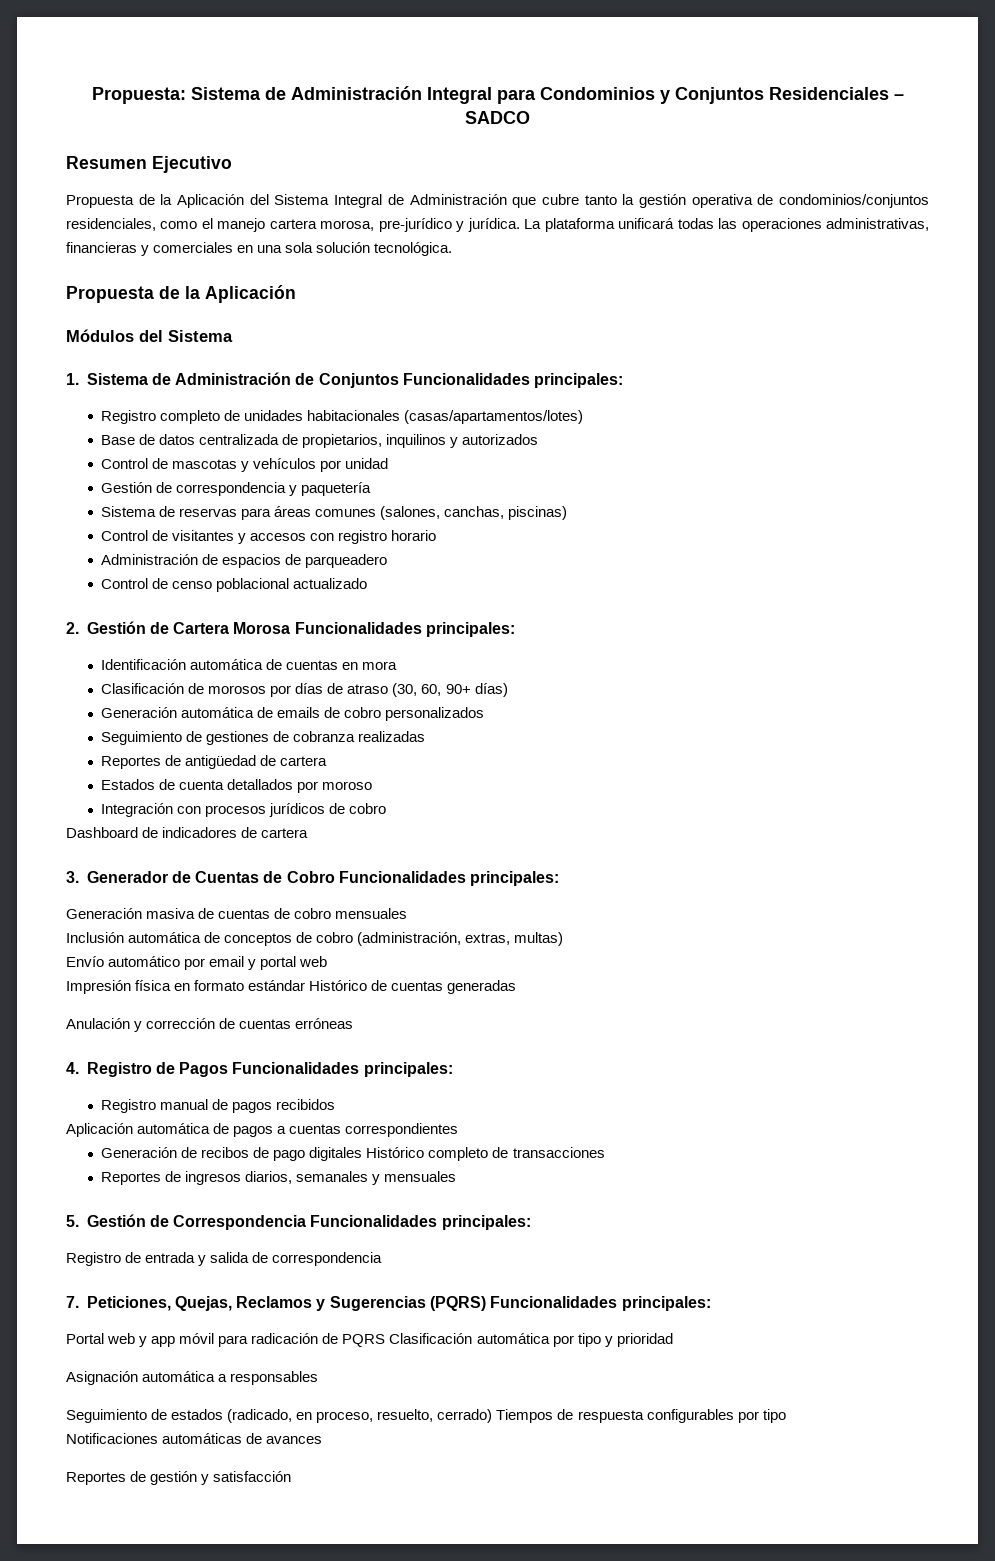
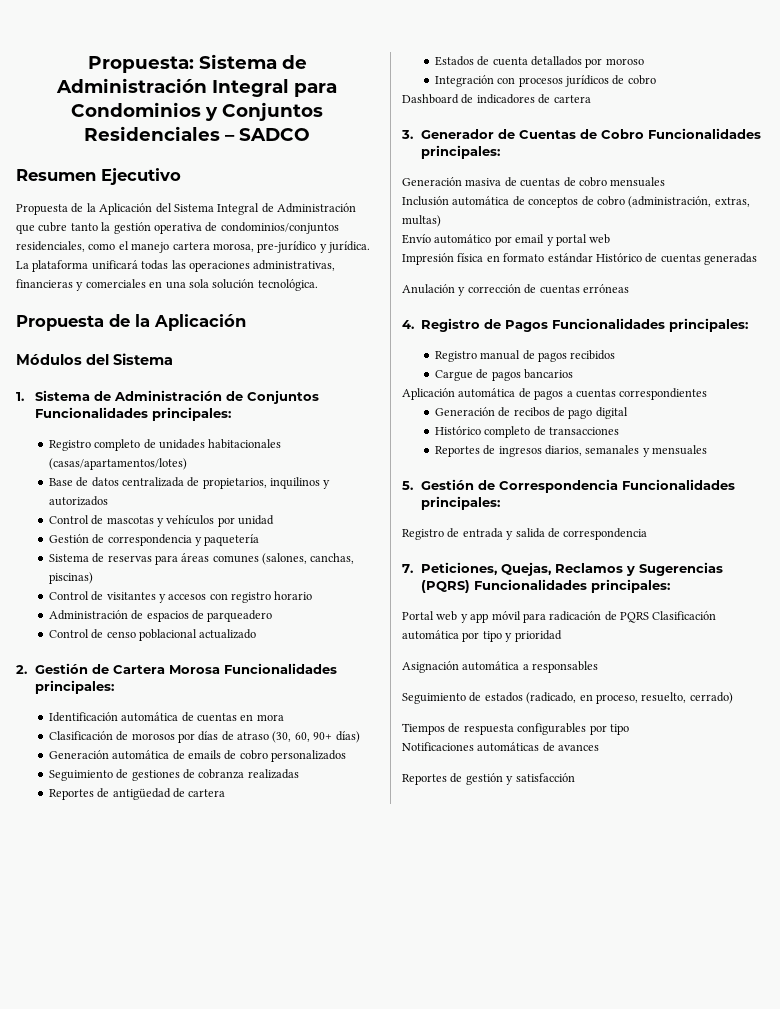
(336, 1104) none -> [434,369,573,381] // Cargue de pagos bancarios
[309,1147,363,1161] digitales -> [595,407,628,419] digital //
(493, 1416) none -> (733, 698) //

